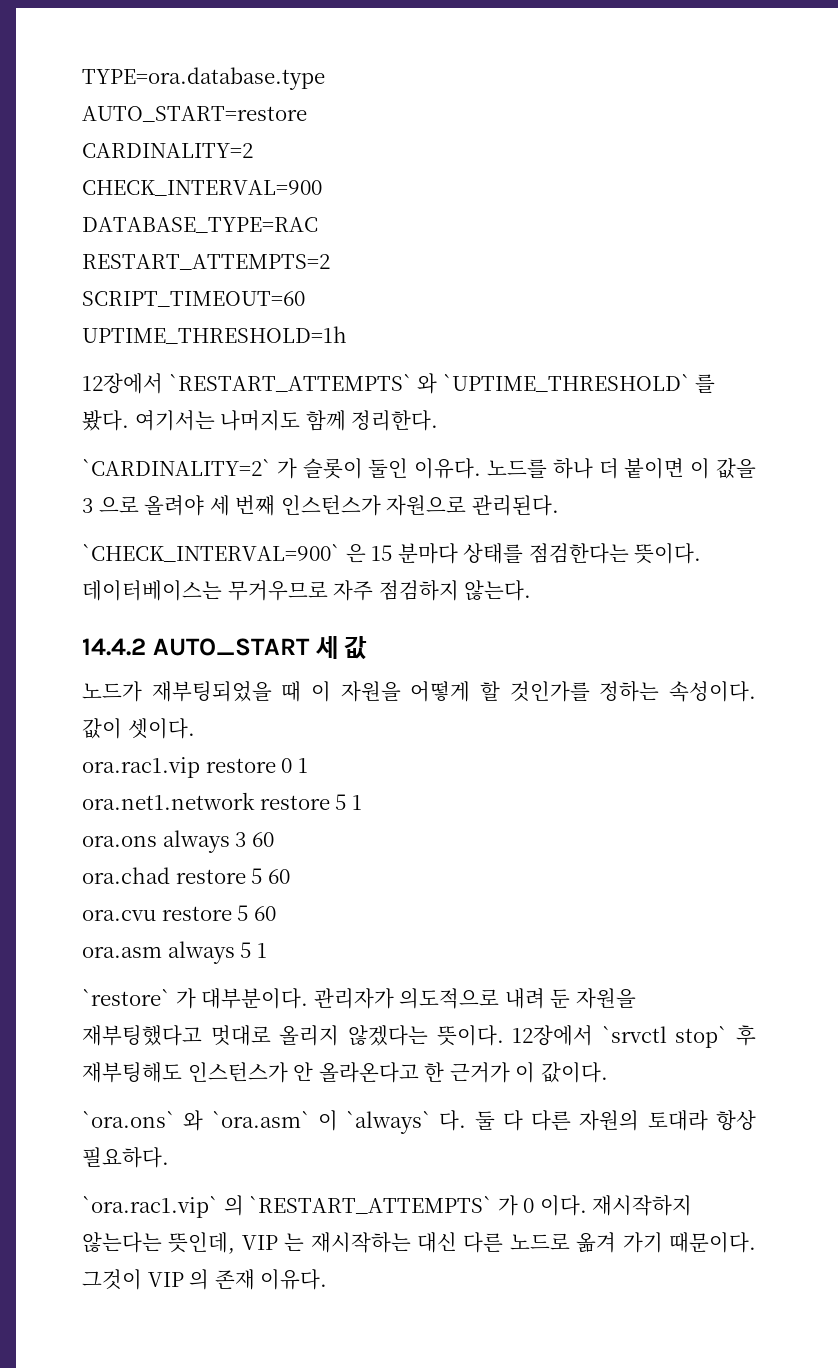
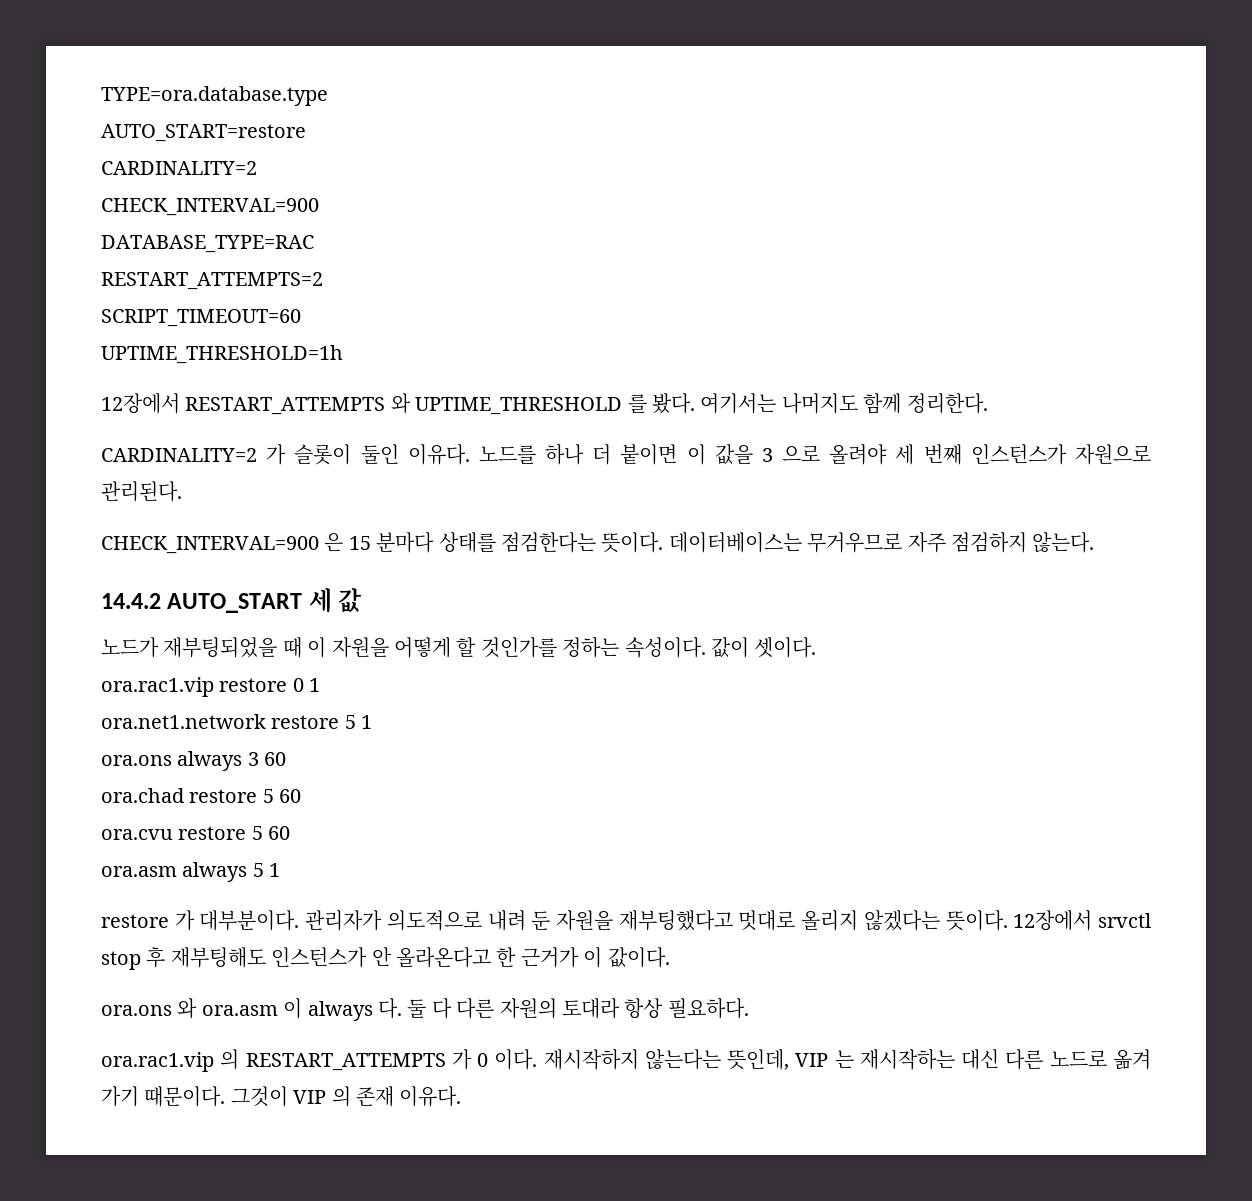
[168,373,690,394] `RESTART_ATTEMPTS` 와 `UPTIME_THRESHOLD` -> [185,393,623,415] RESTART_ATTEMPTS 와 UPTIME_THRESHOLD
[82,459,271,476] `CARDINALITY=2` -> [101,448,257,462] CARDINALITY=2
[82,544,340,562] `CHECK_INTERVAL=900` -> [101,536,319,554] CHECK_INTERVAL=900
[82,989,170,1006] `restore` -> [101,914,169,928] restore
[601,1026,728,1048] `srvctl stop` -> [1097,913,1151,928] [101,951,141,970] srvctl stop
[82,1110,432,1134] `ora.ons` 와 `ora.asm` 이 `always` -> [101,998,373,1021] ora.ons 와 ora.asm 이 always
[82,1195,493,1218] `ora.rac1.vip` 의 `RESTART_ATTEMPTS` -> [101,1049,446,1072] ora.rac1.vip 의 RESTART_ATTEMPTS

